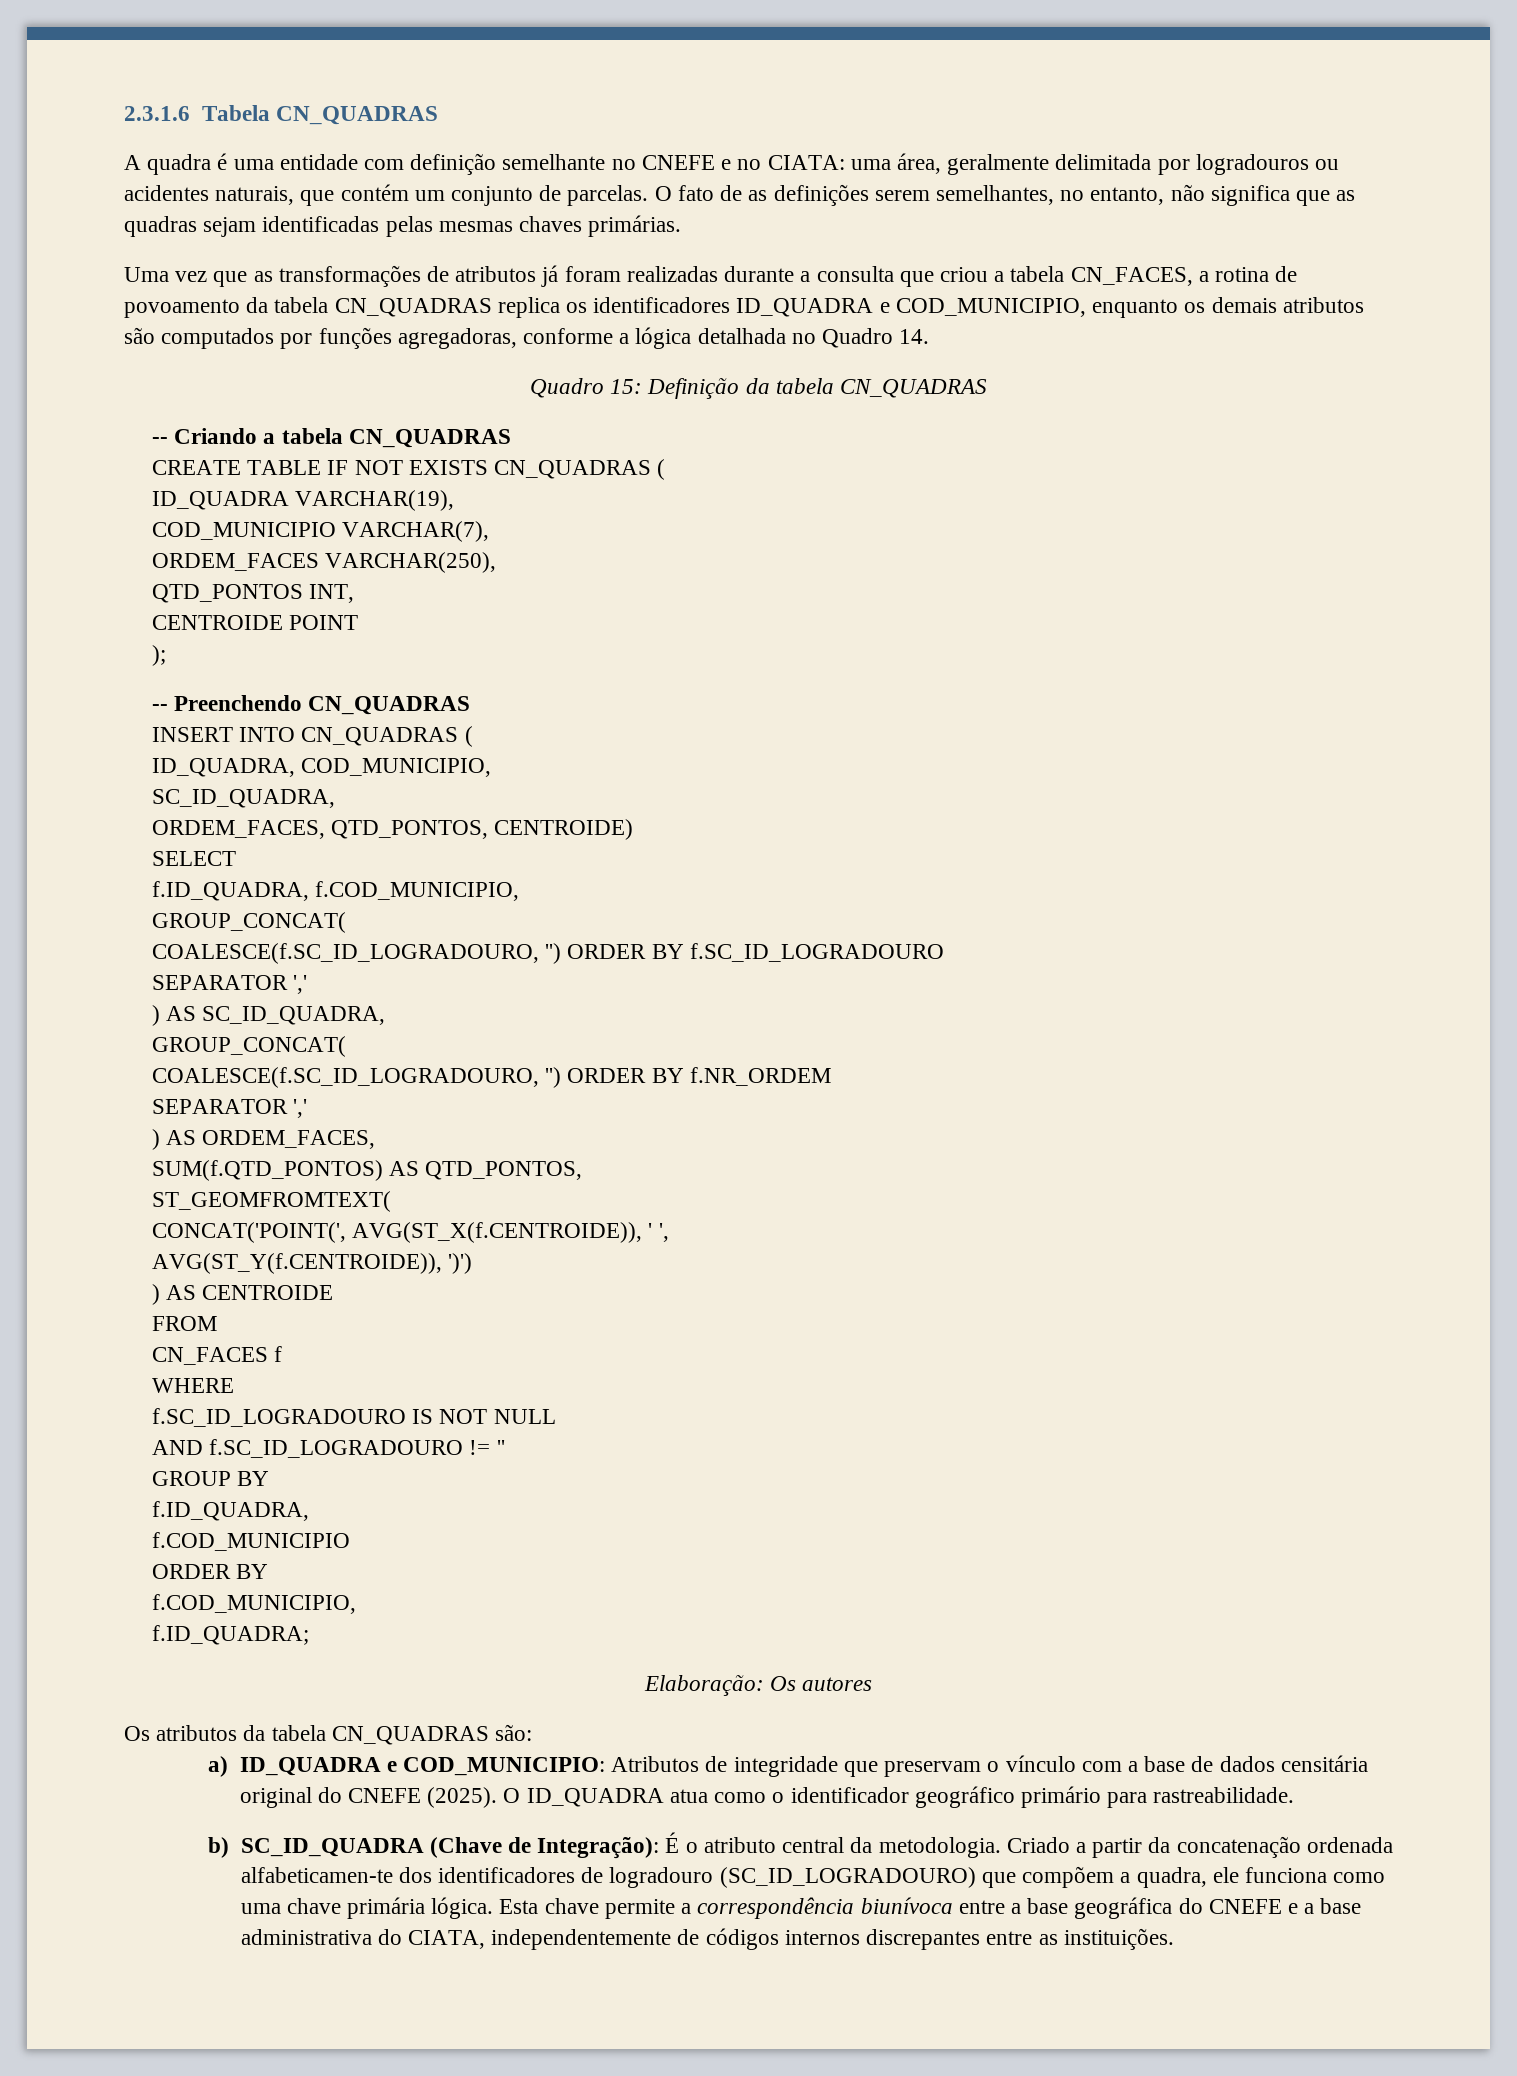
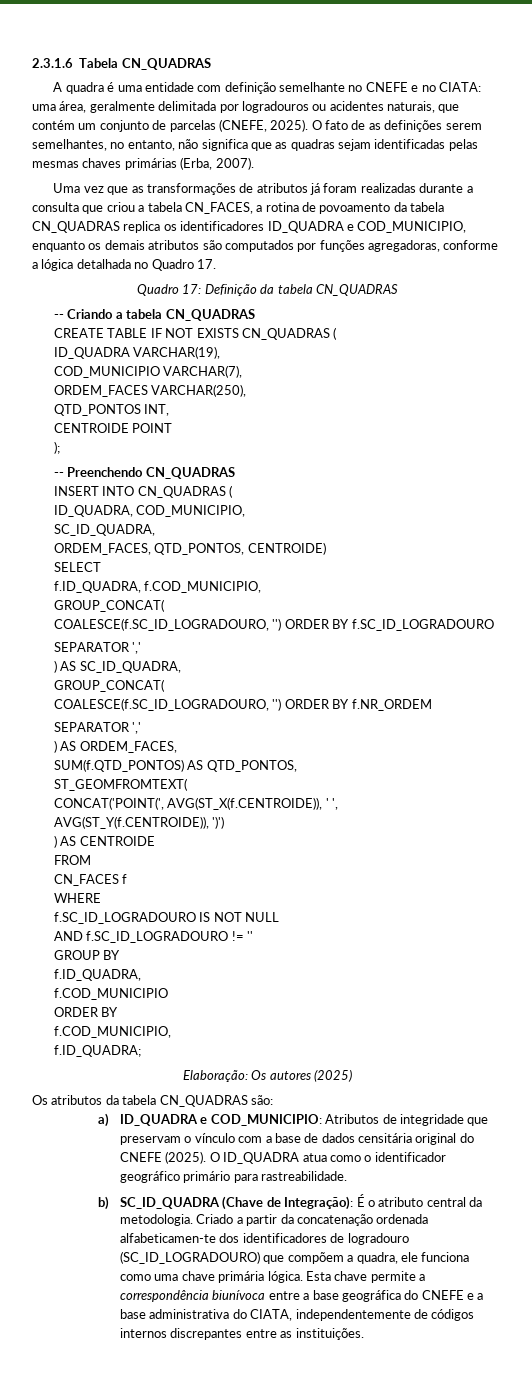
[567,185,649,206] parcelas. -> [169,119,309,132] parcelas (CNEFE, 2025).
[588,215,682,237] primárias. -> [124,157,254,170] primárias (Erba, 2007).
[899,329,930,344] [529,378,643,398] 14. // Quadro 15: -> [196,259,216,269] [137,284,202,296] 17. // Quadro 17:
(873, 1684) none -> [314,1069,353,1082] (2025)

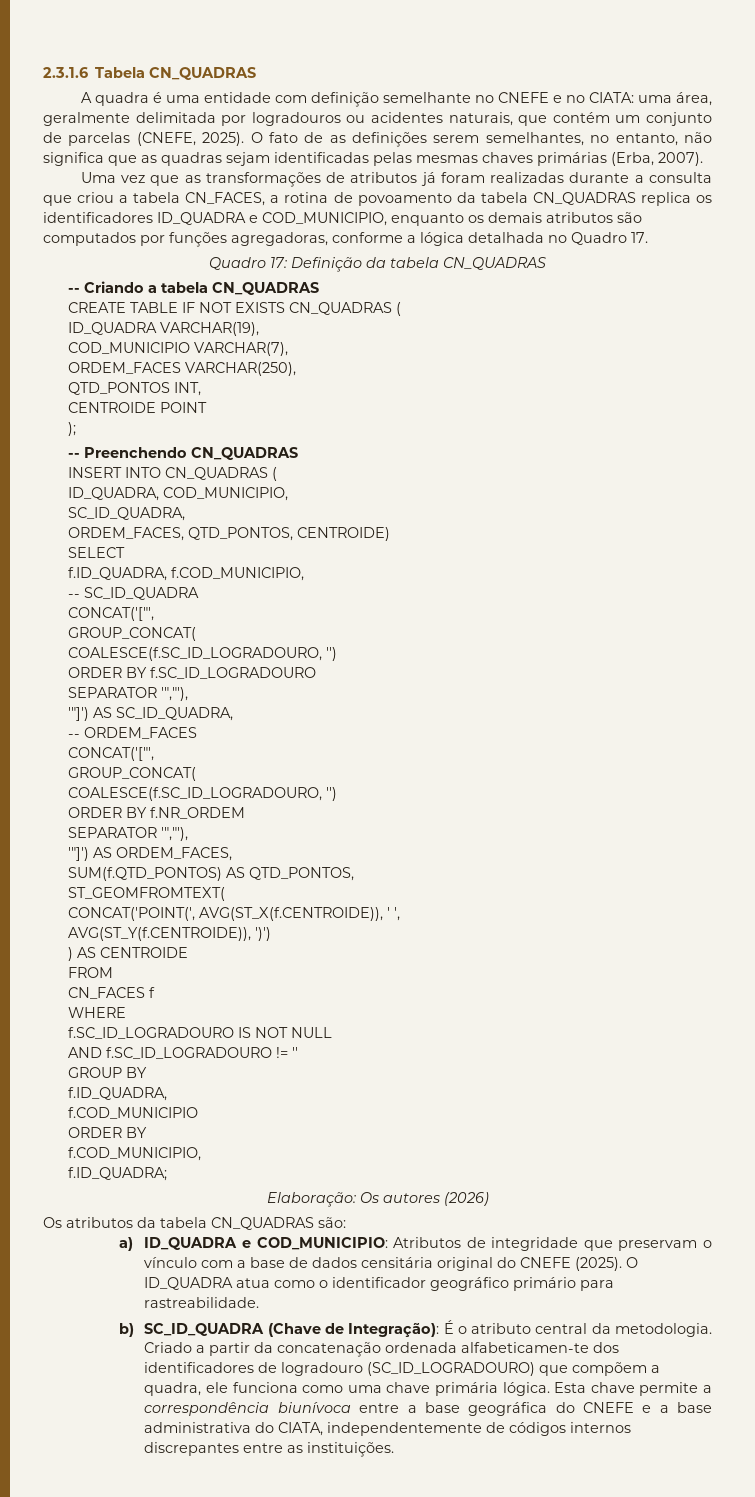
[54,599,166,612] [54,618,282,631] // GROUP_CONCAT( // COALESCE(f.SC_ID_LOGRADOURO, '') -> [68,587,200,600] [68,607,155,621] [68,627,197,641] [68,647,338,661] // -- SC_ID_QUADRA // CONCAT('["', // GROUP_CONCAT( // COALESCE(f.SC_ID_LOGRADOURO, '') //
[132,642,142,654] [54,660,58,673] ',' // ) -> [161,687,189,701] [68,707,90,721] '","'), // '"]')
[54,679,166,692] [54,698,282,711] // GROUP_CONCAT( // COALESCE(f.SC_ID_LOGRADOURO, '') -> [68,727,198,739] [68,747,155,761] [68,767,197,781] [68,787,338,801] // -- ORDEM_FACES // CONCAT('["', // GROUP_CONCAT( // COALESCE(f.SC_ID_LOGRADOURO, '') //
[132,722,142,734] [54,740,58,753] ',' // ) -> [161,827,189,841] [68,847,90,861] '","'), // '"]')
[314,1069,353,1082] (2025) -> [443,1192,489,1206] (2026)

